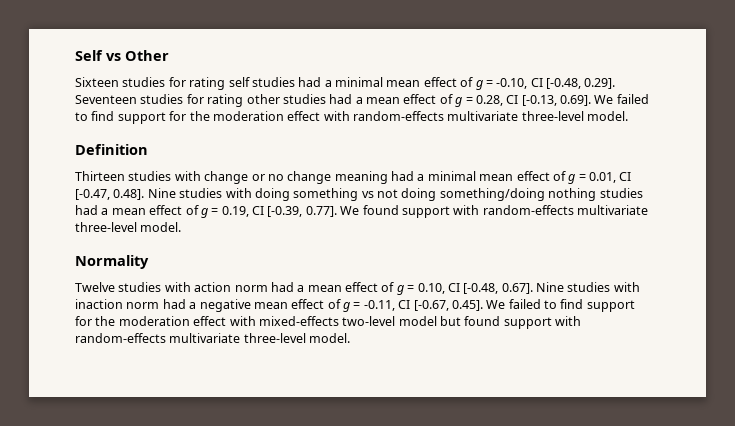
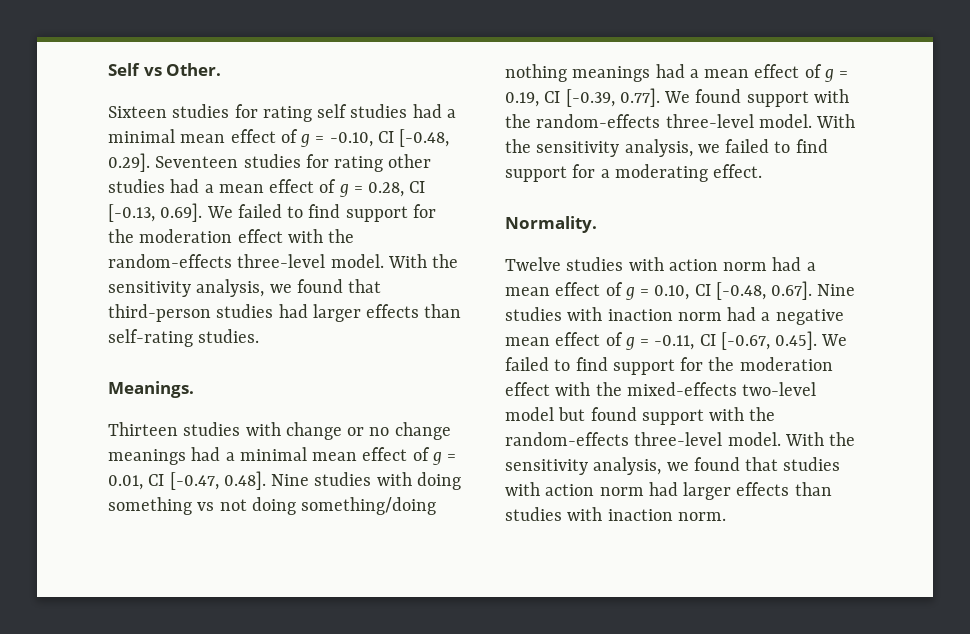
[125,50,169,61] Other -> [166,63,222,76] Other.
[353,111,629,121] [75,144,148,155] random-effects multivariate three-level model. // Definition -> [328,229,355,243] [108,254,459,268] [108,279,382,297] [108,304,462,322] [108,329,260,347] [108,381,194,398] the random-effects three-level model. With the sensitivity analysis, we found that third-person studies had larger effects than self-rating studies. // Meanings.
[334,171,388,184] meaning -> [108,449,186,465] meanings
[599,188,643,198] studies -> [572,66,651,82] meanings
[482,205,648,215] [75,222,182,232] [75,255,149,269] random-effects multivariate three-level model. // Normality -> [505,114,856,128] [505,139,828,157] [505,164,763,182] [505,216,597,233] the random-effects three-level model. With the sensitivity analysis, we failed to find support for a moderating effect. // Normality.
(256, 321) none -> [595,382,622,396] the
[75,333,351,343] random-effects multivariate three-level model. -> [749,407,776,421] [505,432,856,446] [505,457,841,475] [505,482,832,500] [505,507,726,521] the random-effects three-level model. With the sensitivity analysis, we found that studies with action norm had larger effects than studies with inaction norm.

